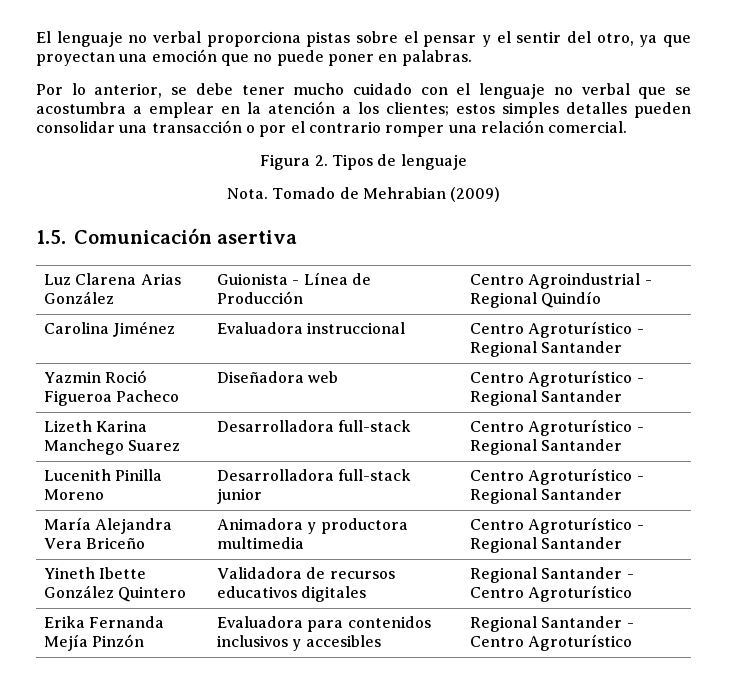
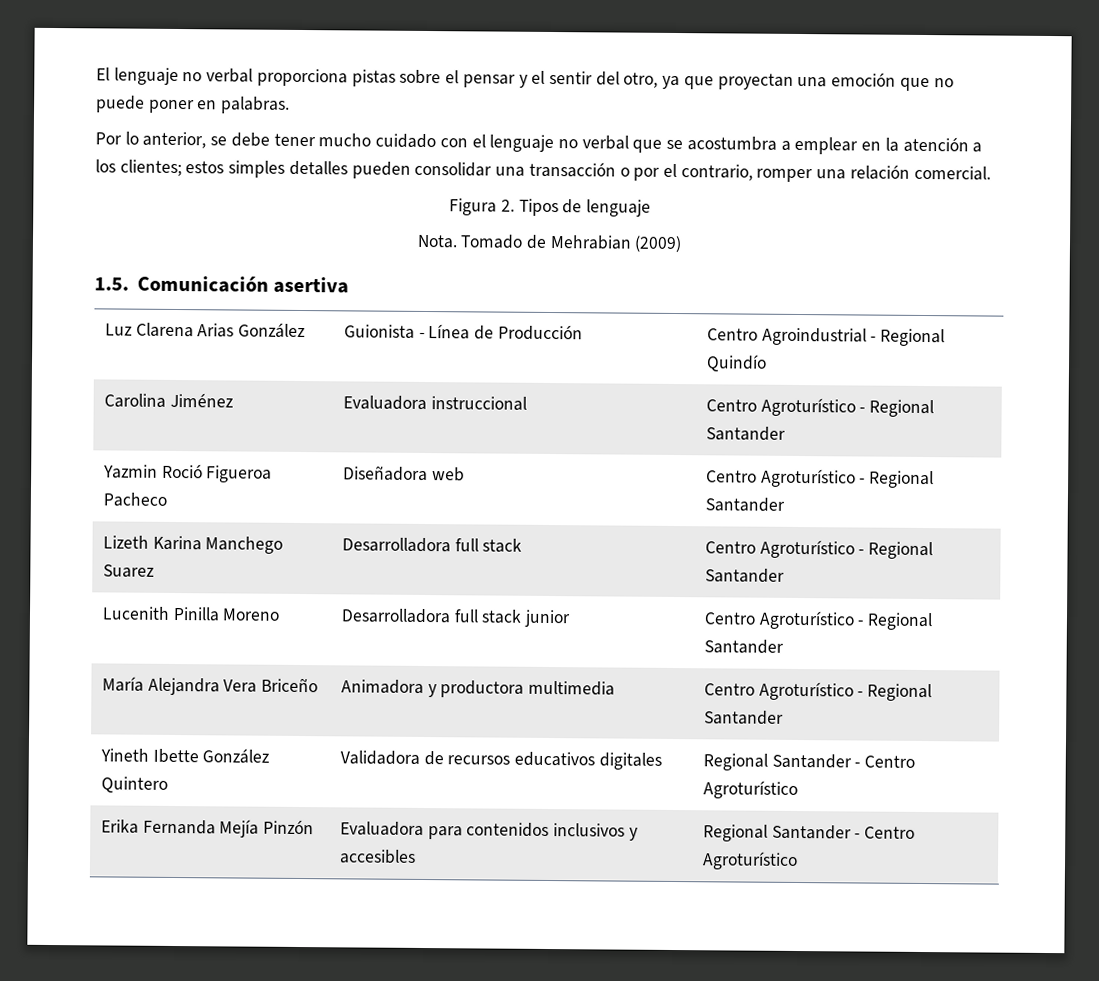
[308,121,381,133] contrario -> [680,164,753,181] contrario,
[338,420,412,432] full-stack -> [454,538,523,553] full stack
[338,469,412,481] full-stack -> [453,609,523,624] full stack

